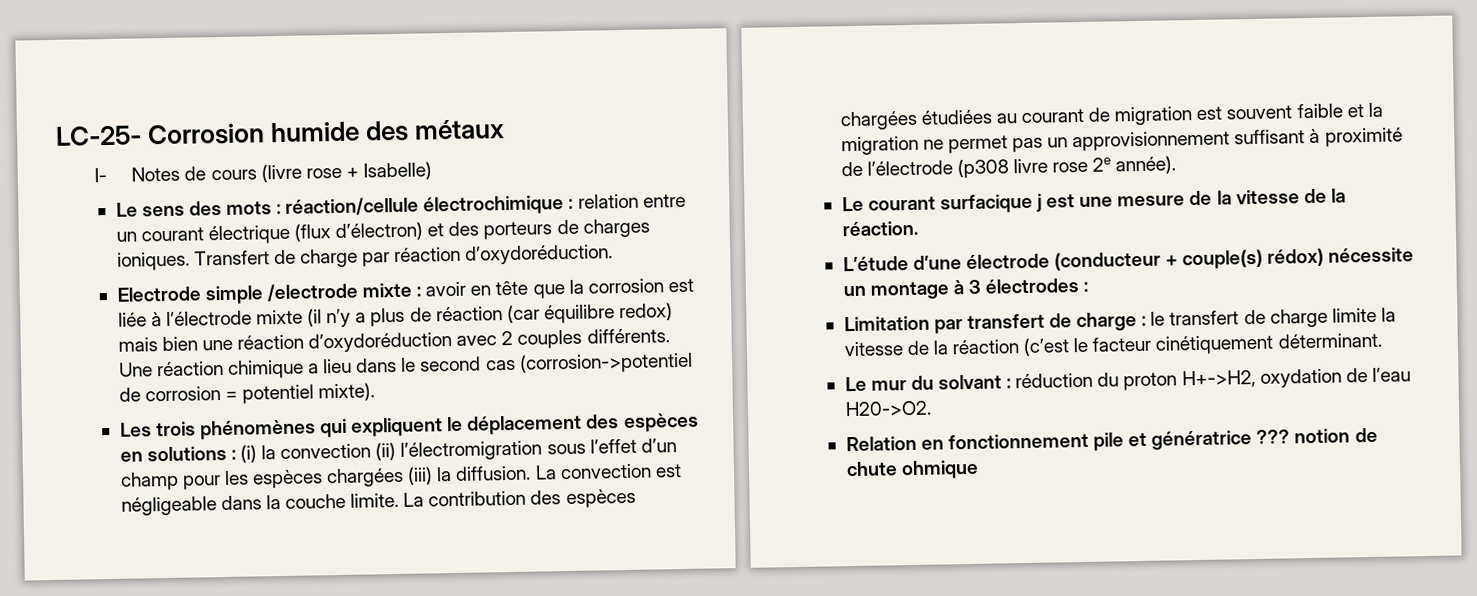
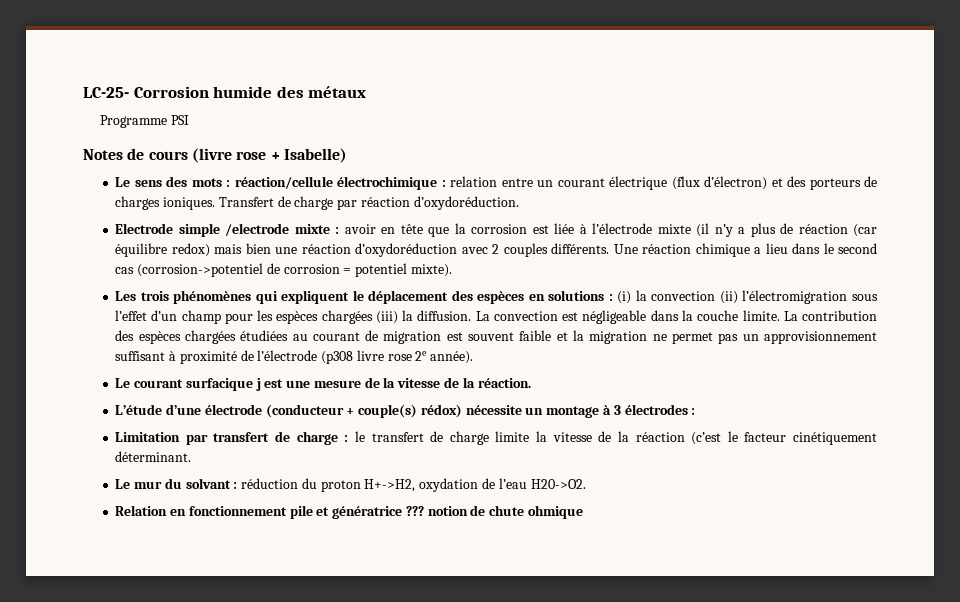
[93,168,107,183] I- -> [99,115,189,128] Programme PSI //

